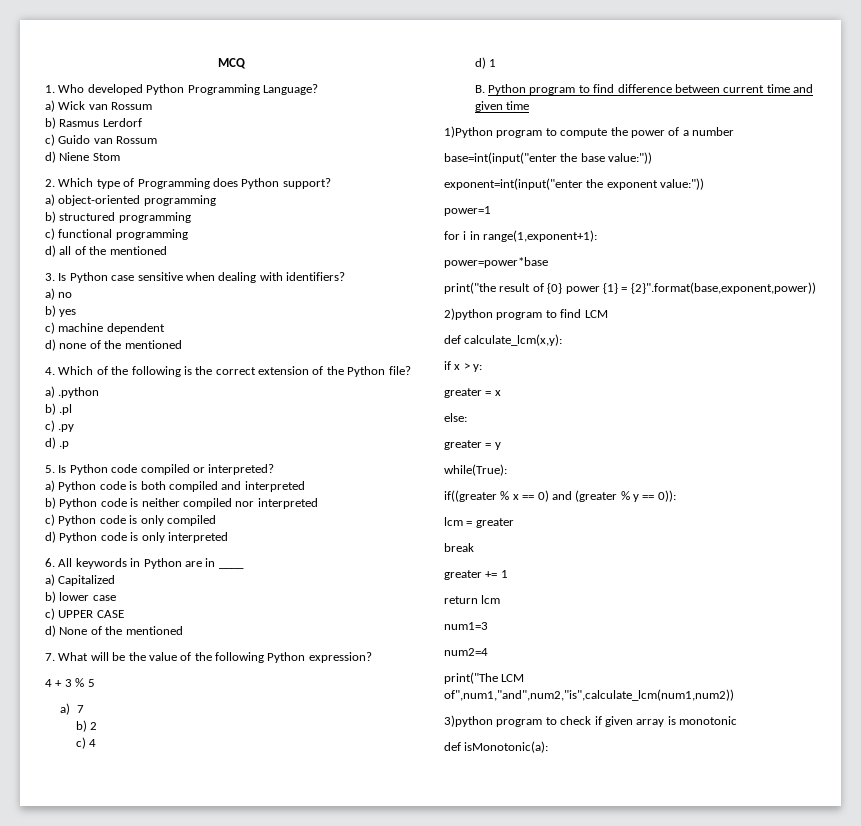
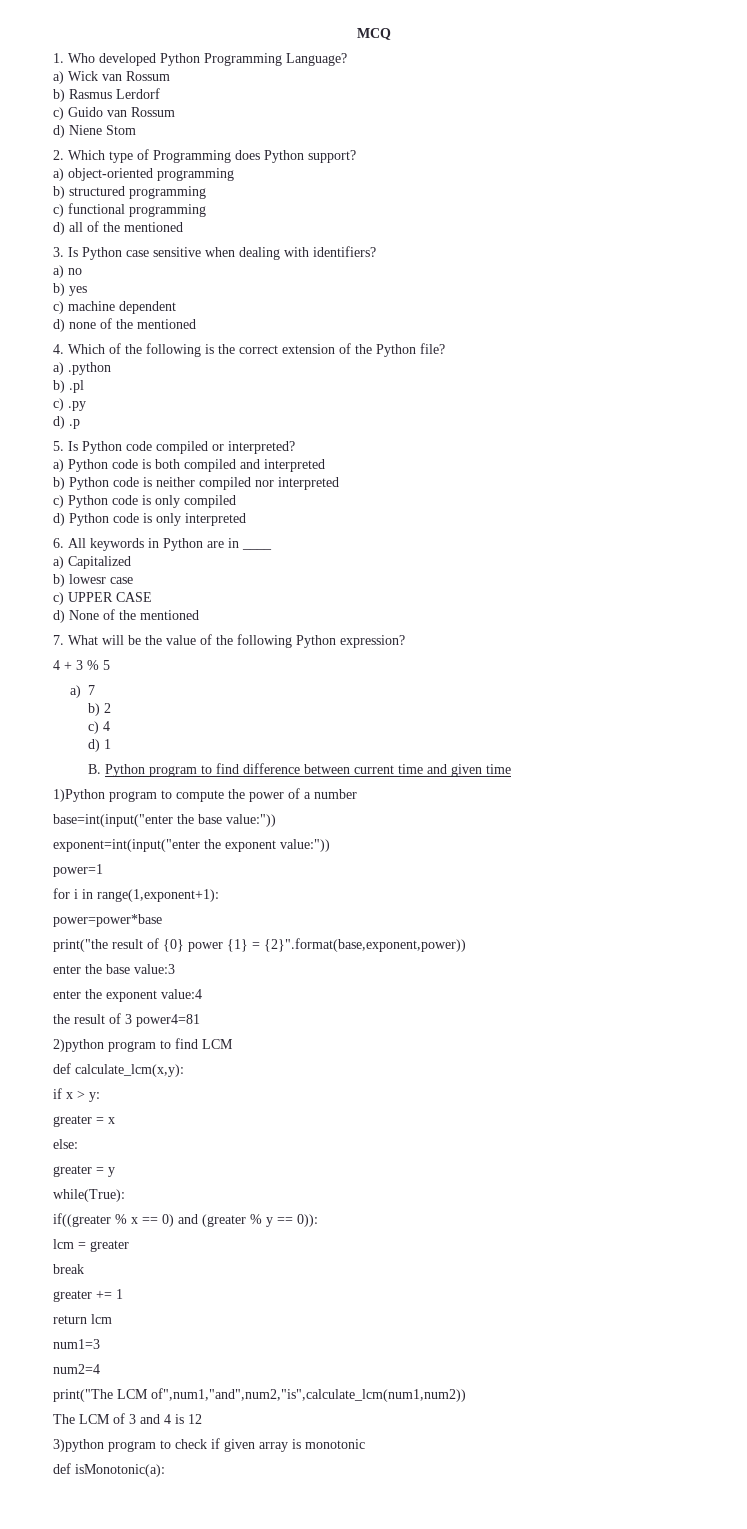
[59,592,90,601] lower -> [69,574,106,584] lowesr
(816, 288) none -> [53,964,175,974] [53,989,202,1002] [53,1013,200,1027] // enter the base value:3 // enter the exponent value:4 // the result of 3 power4=81
(734, 695) none -> [53,1413,202,1424] // The LCM of 3 and 4 is 12

